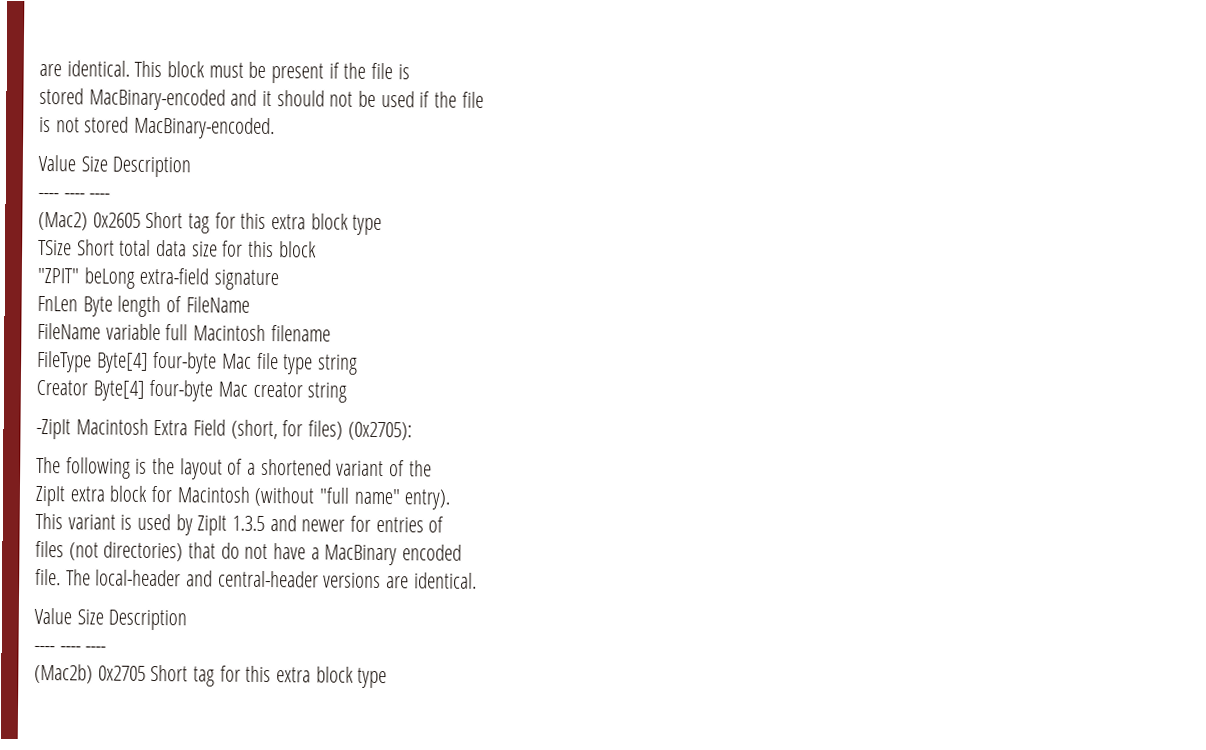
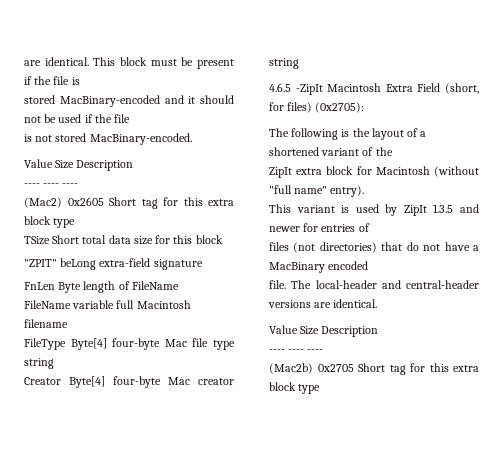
(348, 392) none -> [269,83,291,92] 4.6.5

